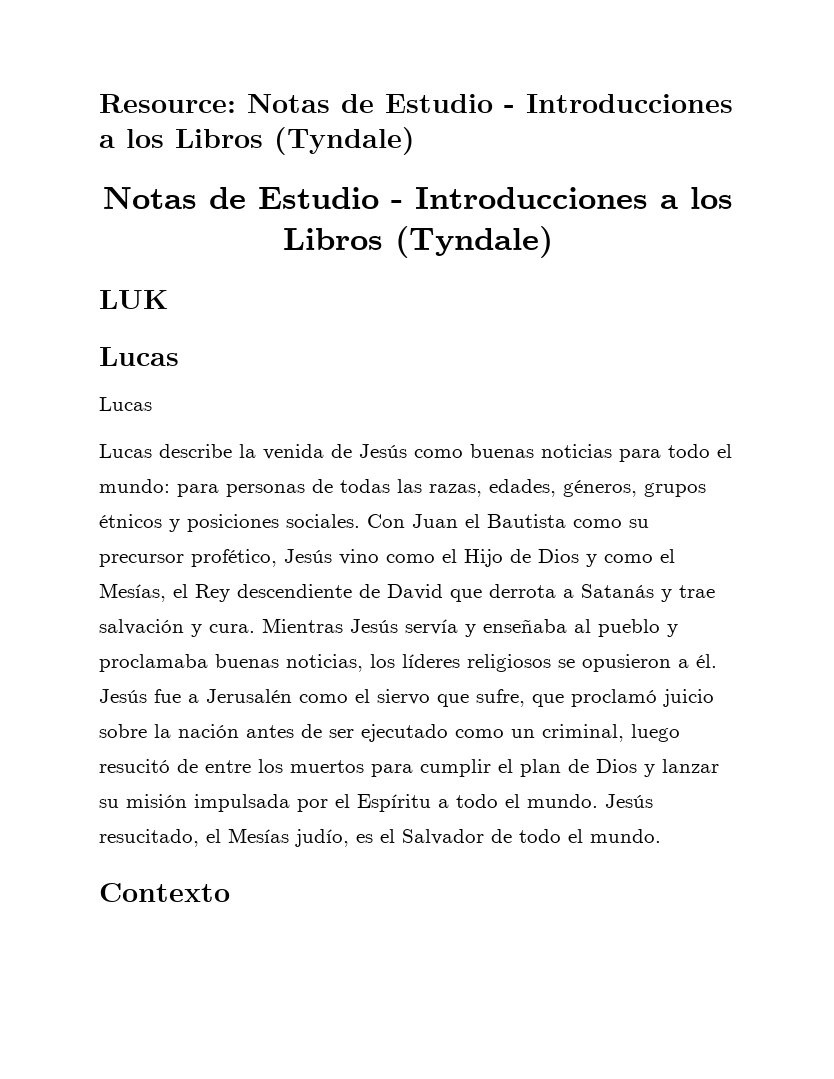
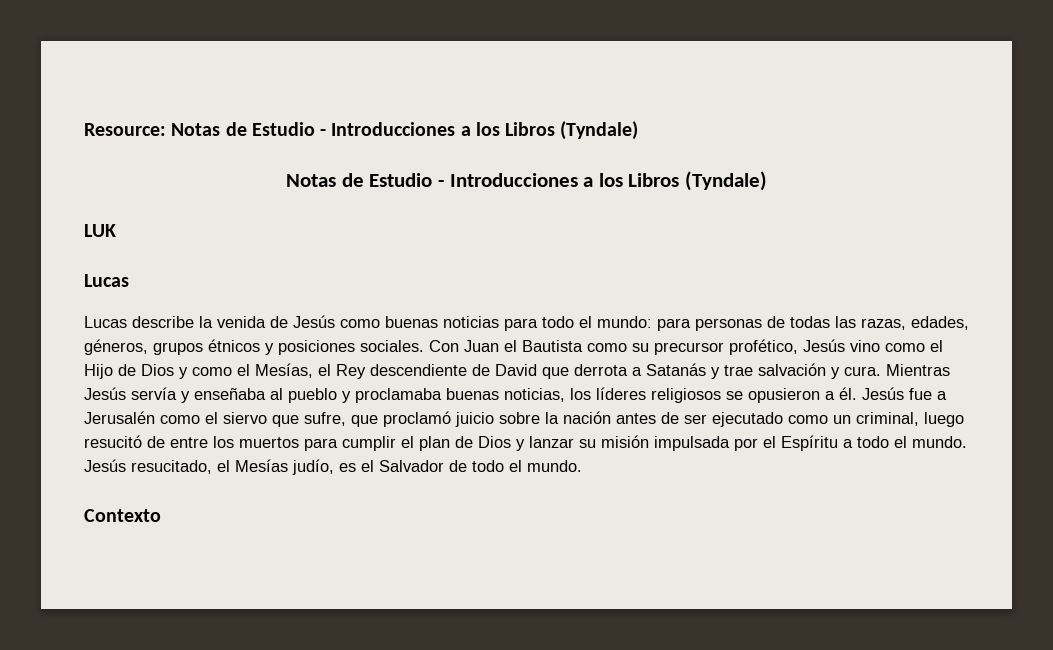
[99,444,152,458] // Lucas -> (127, 322) none

